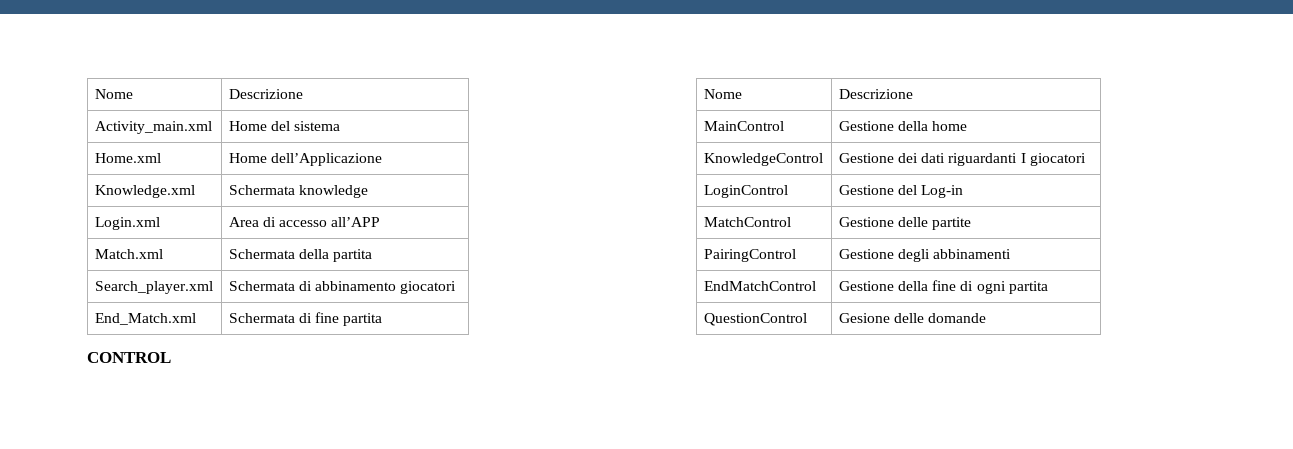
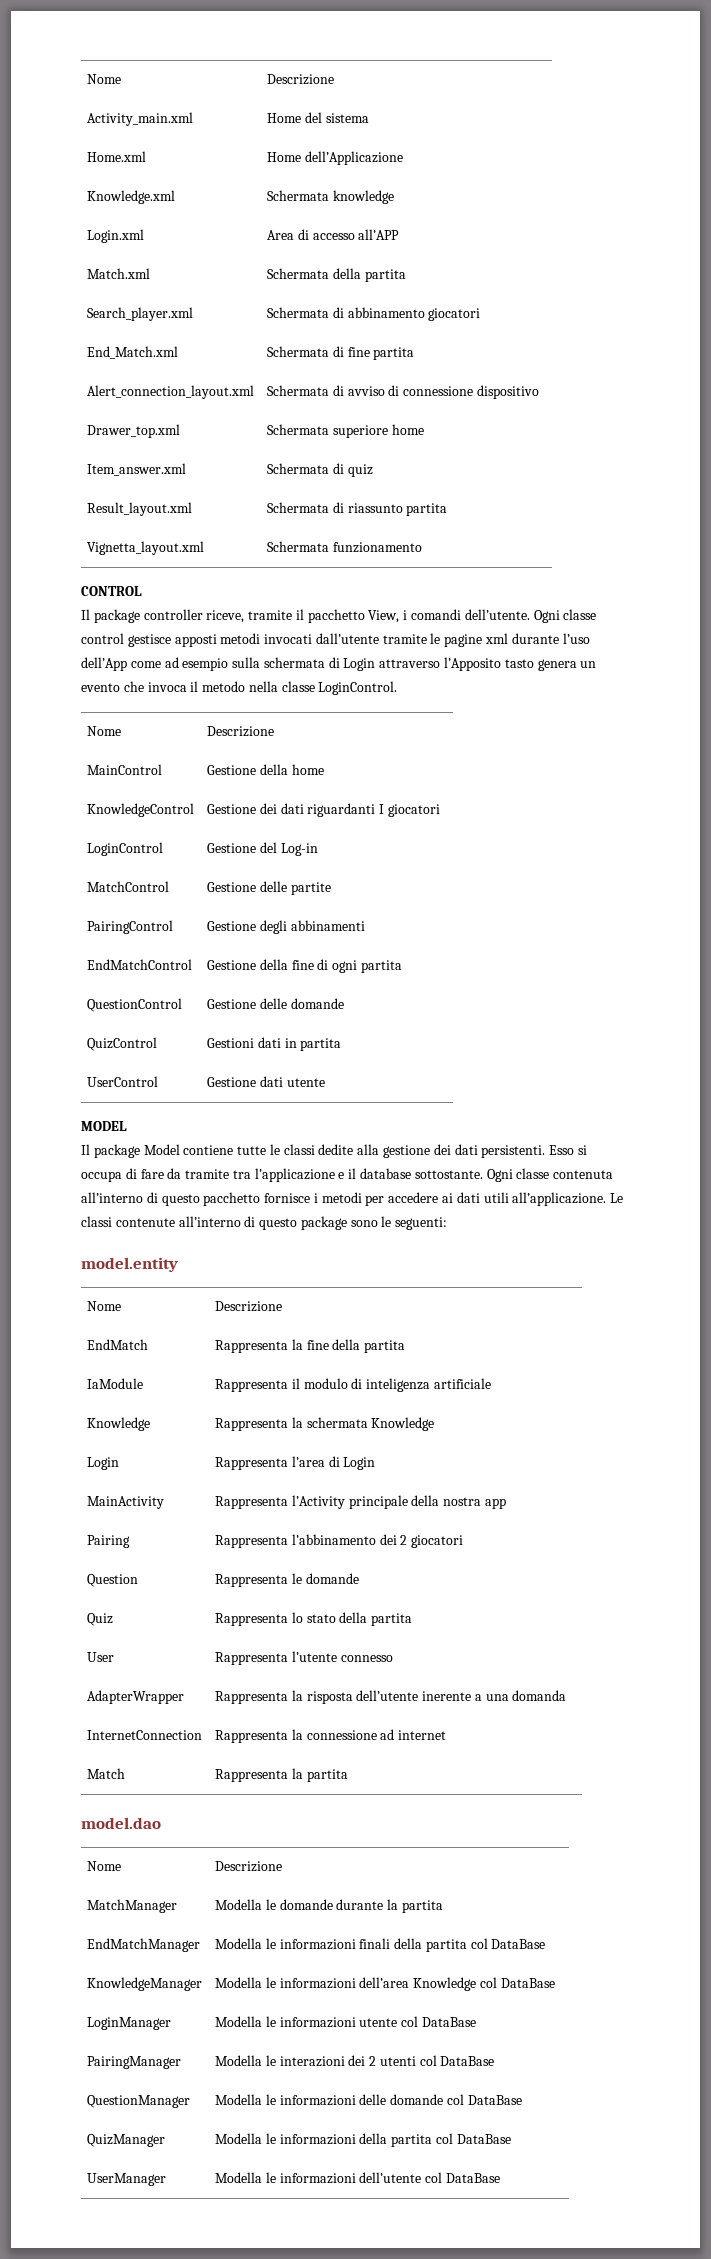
[87,352,171,363] // CONTROL -> [87,385,255,399] [267,385,539,399] [87,424,181,438] [267,424,424,438] [87,463,187,476] [267,463,373,477] [87,502,193,516] [267,502,448,516] [87,541,205,555] [267,541,422,553] [81,586,142,596] [81,609,597,623] [81,633,590,647] [81,657,597,671] [81,681,398,695] // Alert_connection_layout.xml | Schermata di avviso di connessione dispositivo // Drawer_top.xml | Schermata superiore home // Item_answer.xml | Schermata di quiz // Result_layout.xml | Schermata di riassunto partita // Vignetta_layout.xml | Schermata funzionamento // CONTROL // Il package controller riceve, tramite il pacchetto View, i comandi dell’utente. Ogni classe control gestisce apposti metodi invocati dall’utente tramite le pagine xml durante l’uso dell’App come ad esempio sulla schermata di Login attraverso l’Apposito tasto genera un evento che invoca il metodo nella classe LoginControl.
[838,313,987,323] Gesione delle domande -> [207,998,344,1009] [87,1037,158,1051] [207,1037,342,1051] [87,1076,159,1087] [207,1076,325,1087] [81,1121,127,1131] [81,1144,587,1158] [81,1168,614,1182] [81,1192,624,1206] [81,1216,448,1230] [81,1257,178,1272] [87,1301,122,1311] [215,1301,283,1312] [87,1339,149,1350] [215,1339,406,1353] [87,1378,144,1389] [215,1378,491,1392] [87,1417,151,1431] [215,1417,435,1431] [87,1457,120,1470] [215,1456,376,1470] [87,1496,165,1509] [215,1495,506,1509] [87,1535,131,1548] [215,1534,464,1548] [87,1574,139,1587] [215,1573,359,1587] [87,1613,114,1626] [215,1612,413,1626] [87,1652,115,1662] [215,1651,393,1665] [87,1690,185,1704] [215,1690,567,1704] [87,1730,203,1740] [215,1729,447,1743] [87,1768,126,1779] [215,1768,348,1782] [81,1817,161,1829] [87,1861,122,1871] [215,1861,283,1872] [87,1899,178,1913] [215,1899,443,1913] [87,1938,201,1952] [215,1938,546,1952] [87,1977,203,1991] [215,1977,555,1991] [87,2017,172,2030] [215,2016,476,2028] [87,2056,182,2069] [215,2055,495,2067] [87,2095,191,2108] [215,2094,522,2106] [87,2134,166,2147] [215,2133,511,2147] [87,2173,167,2186] [215,2172,500,2184] Gestione delle domande // QuizControl | Gestioni dati in partita // UserControl | Gestione dati utente // MODEL // Il package Model contiene tutte le classi dedite alla gestione dei dati persistenti. Esso si occupa di fare da tramite tra l’applicazione e il database sottostante. Ogni classe contenuta all’interno di questo pacchetto fornisce i metodi per accedere ai dati utili all’applicazione. Le classi contenute all’interno di questo package sono le seguenti: // model.entity // Nome | Descrizione // EndMatch | Rappresenta la fine della partita // IaModule | Rappresenta il modulo di inteligenza artificiale // Knowledge | Rappresenta la schermata Knowledge // Login | Rappresenta l’area di Login // MainActivity | Rappresenta l’Activity principale della nostra app // Pairing | Rappresenta l’abbinamento dei 2 giocatori // Question | Rappresenta le domande // Quiz | Rappresenta lo stato della partita // User | Rappresenta l’utente connesso // AdapterWrapper | Rappresenta la risposta dell’utente inerente a una domanda // InternetConnection | Rappresenta la connessione ad internet // Match | Rappresenta la partita // model.dao // Nome | Descrizione // MatchManager | Modella le domande durante la partita // EndMatchManager | Modella le informazioni finali della partita col DataBase // KnowledgeManager | Modella le informazioni dell’area Knowledge col DataBase // LoginManager | Modella le informazioni utente col DataBase // PairingManager | Modella le interazioni dei 2 utenti col DataBase // QuestionManager | Modella le informazioni delle domande col DataBase // QuizManager | Modella le informazioni della partita col DataBase // UserManager | Modella le informazioni dell’utente col DataBase

